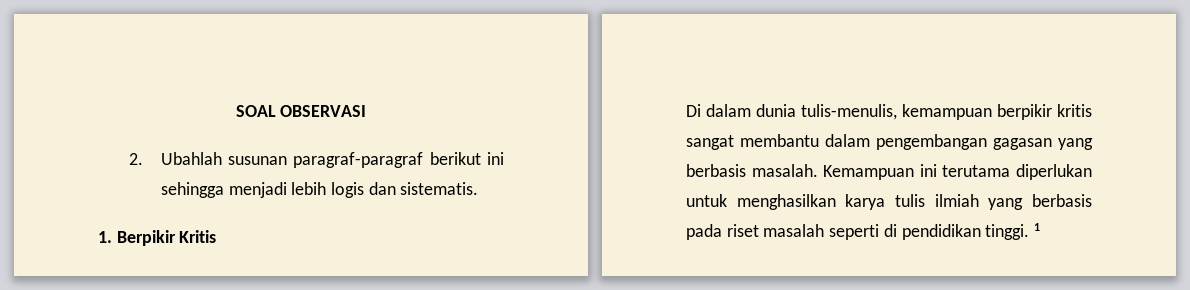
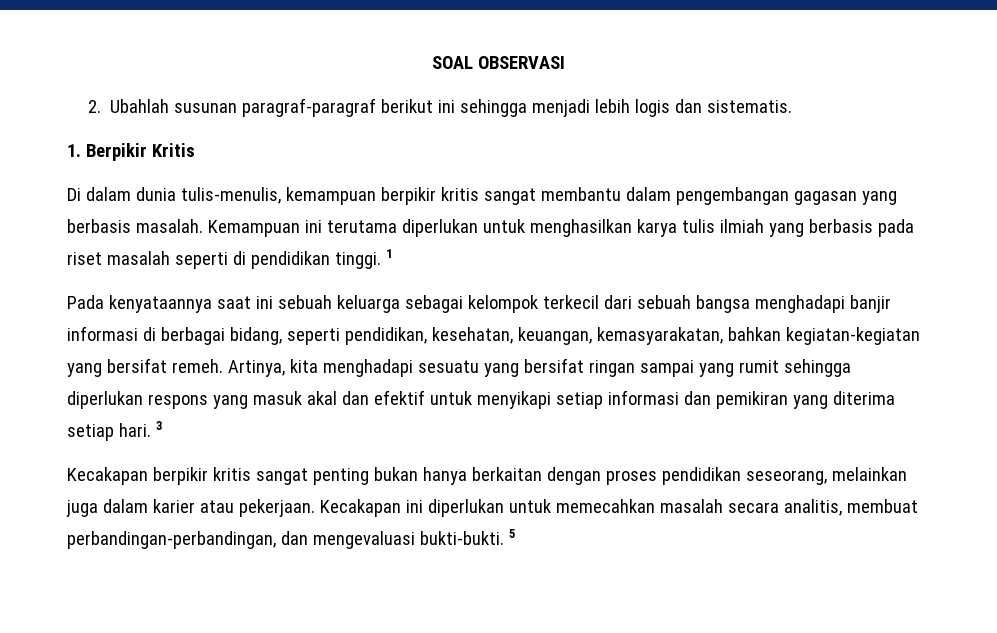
(1041, 227) none -> [67,295,891,313] [67,326,920,345] [67,358,851,377] [67,390,895,409] [67,421,163,441] [67,467,907,485] [66,499,918,517] [67,529,516,549] // Pada kenyataannya saat ini sebuah keluarga sebagai kelompok terkecil dari sebuah bangsa menghadapi banjir informasi di berbagai bidang, seperti pendidikan, kesehatan, keuangan, kemasyarakatan, bahkan kegiatan-kegiatan yang bersifat remeh. Artinya, kita menghadapi sesuatu yang bersifat ringan sampai yang rumit sehingga diperlukan respons yang masuk akal dan efektif untuk menyikapi setiap informasi dan pemikiran yang diterima setiap hari. 3 // Kecakapan berpikir kritis sangat penting bukan hanya berkaitan dengan proses pendidikan seseorang, melainkan juga dalam karier atau pekerjaan. Kecakapan ini diperlukan untuk memecahkan masalah secara analitis, membuat perbandingan-perbandingan, dan mengevaluasi bukti-bukti. 5

